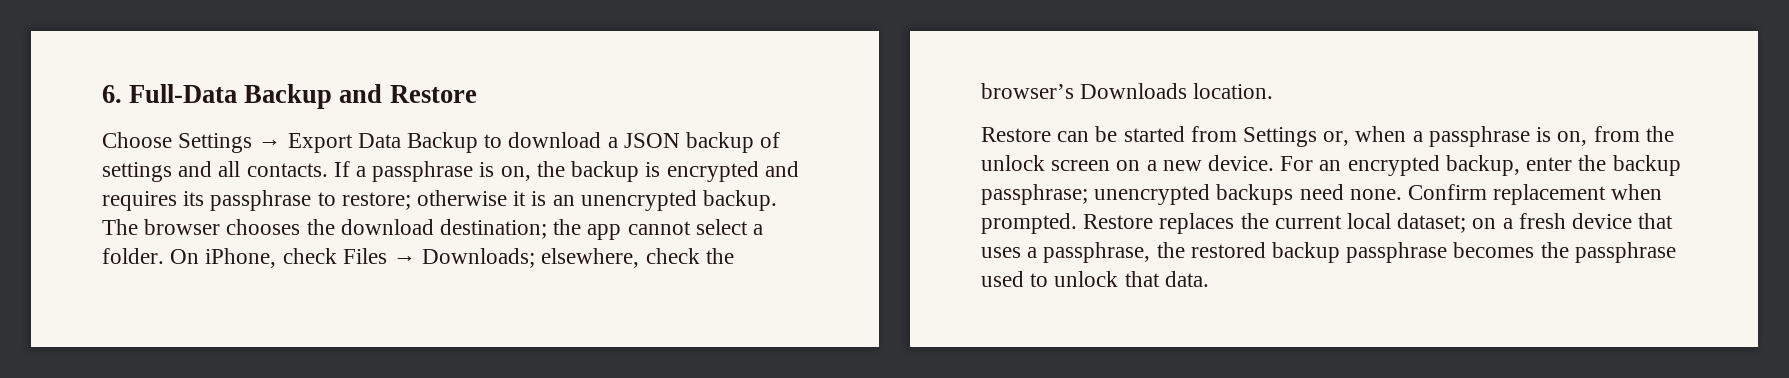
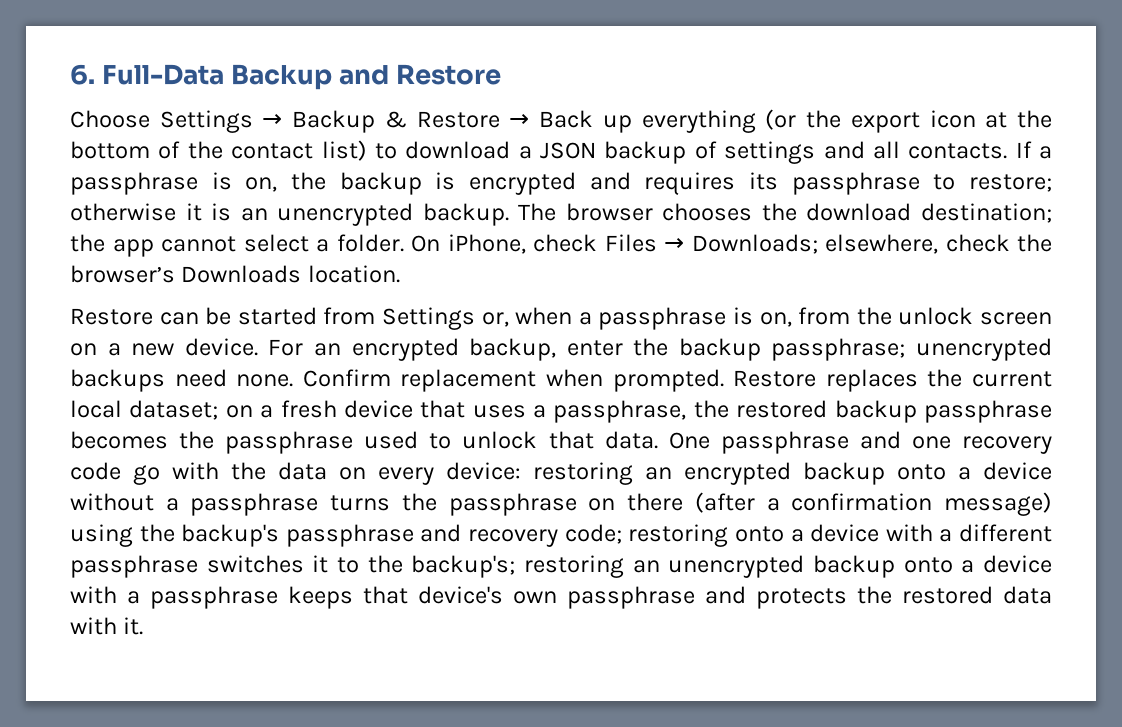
[287,132,479,153] Export Data Backup -> [292,109,1053,133] [70,140,367,161] Backup & Restore → Back up everything (or the export icon at the bottom of the contact list)
(1209, 279) none -> [668,431,1053,454] [70,462,1052,485] [70,492,1052,516] [70,524,1053,547] [70,555,1052,578] [70,586,1052,609] [70,617,144,635] One passphrase and one recovery code go with the data on every device: restoring an encrypted backup onto a device without a passphrase turns the passphrase on there (after a confirmation message) using the backup's passphrase and recovery code; restoring onto a device with a different passphrase switches it to the backup's; restoring an unencrypted backup onto a device with a passphrase keeps that device's own passphrase and protects the restored data with it.

